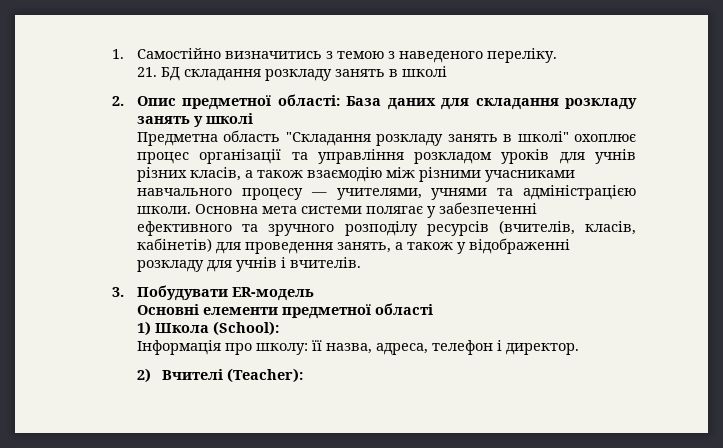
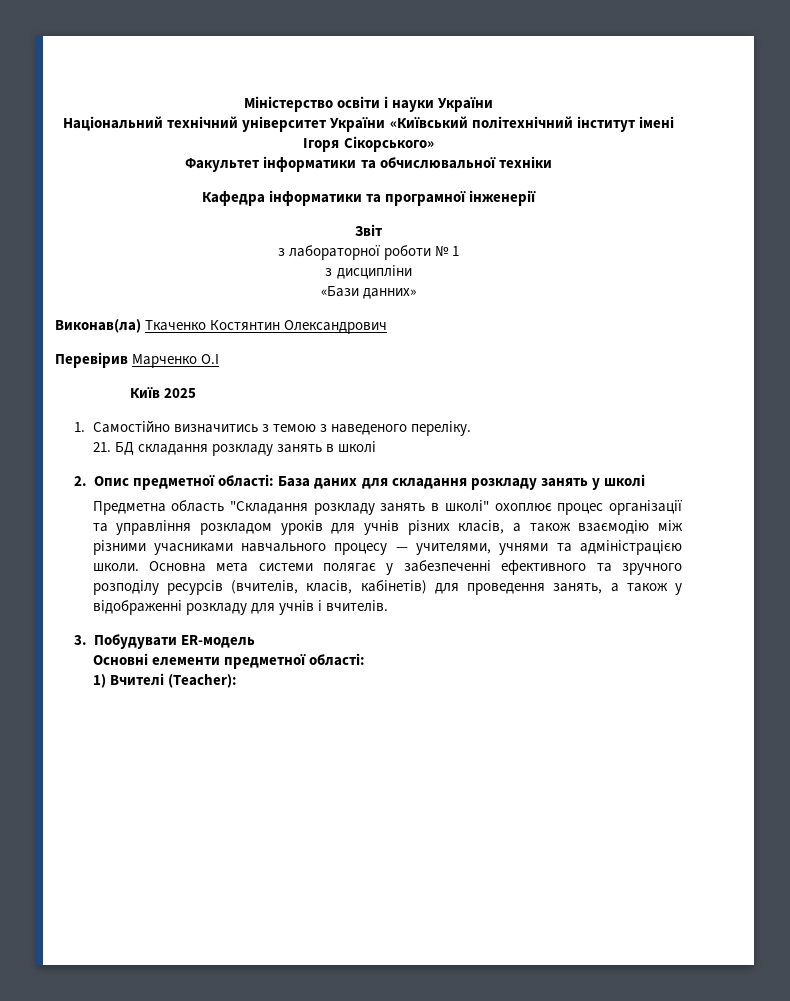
(112, 54) none -> [243,96,494,112] [63,116,674,132] [303,136,434,152] [185,156,552,172] [201,190,537,206] [355,224,382,236] [277,245,460,260] [325,265,412,279] [320,286,417,299] [55,319,388,334] [55,352,220,368] [130,387,197,398] Міністерство освіти і науки України // Національний технічний університет України «Київський політехнічний інститут імені Ігоря Сікорського» // Факультет інформатики та обчислювальної техніки // Кафедра інформатики та програмної інженерії // Звіт // з лабораторної роботи № 1 // з дисципліни // «Бази данних» // Виконав(ла) Ткаченко Костянтин Олександрович // Перевірив Марченко О.І // Київ 2025 //
[375,303,434,315] області -> [308,653,365,666] області:
[155,321,280,336] [137,340,580,355] [137,368,152,383] Школа (School): // Інформація про школу: її назва, адреса, телефон і директор. // 2) -> (106, 681) none

